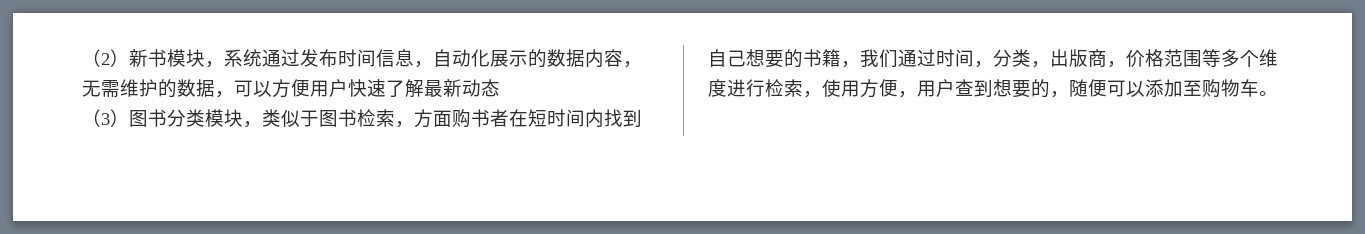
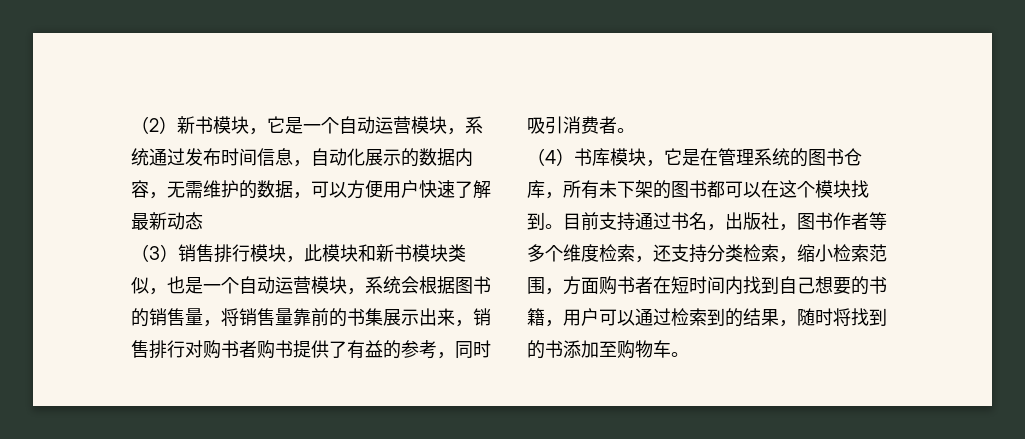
(224, 64) none -> [267,116,465,135] 它是一个自动运营模块，
[129,109,395,128] 图书分类模块，类似于图书检索 -> [178,244,466,263] [131,276,491,295] [131,308,491,327] [131,340,491,359] [527,116,635,134] [527,148,862,167] [527,180,869,199] [527,212,887,231] [527,244,887,263] [527,277,545,294] 销售排行模块，此模块和新书模块类似，也是一个自动运营模块，系统会根据图书的销售量，将销售量靠前的书集展示出来，销售排行对购书者购书提供了有益的参考，同时吸引消费者。 // （4）书库模块，它是在管理系统的图书仓库，所有未下架的图书都可以在这个模块找到。目前支持通过书名，出版社，图书作者等多个维度检索，还支持分类检索，缩小检索范围
[860,49,1278,68] [708,79,1145,98] 我们通过时间，分类，出版商，价格范围等多个维度进行检索，使用方便，用户查到想要的，随便可以 -> [563,308,887,327] [527,340,563,359] 用户可以通过检索到的结果，随时将找到的书

